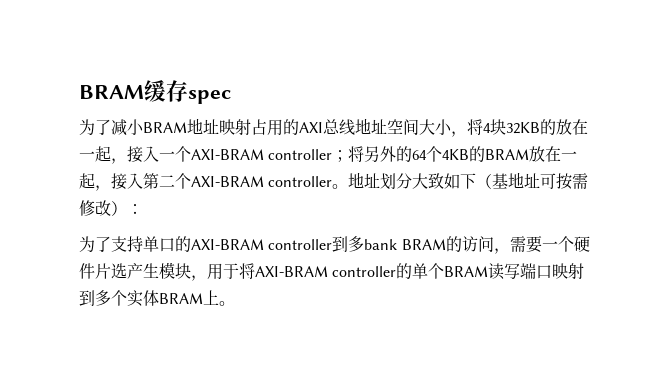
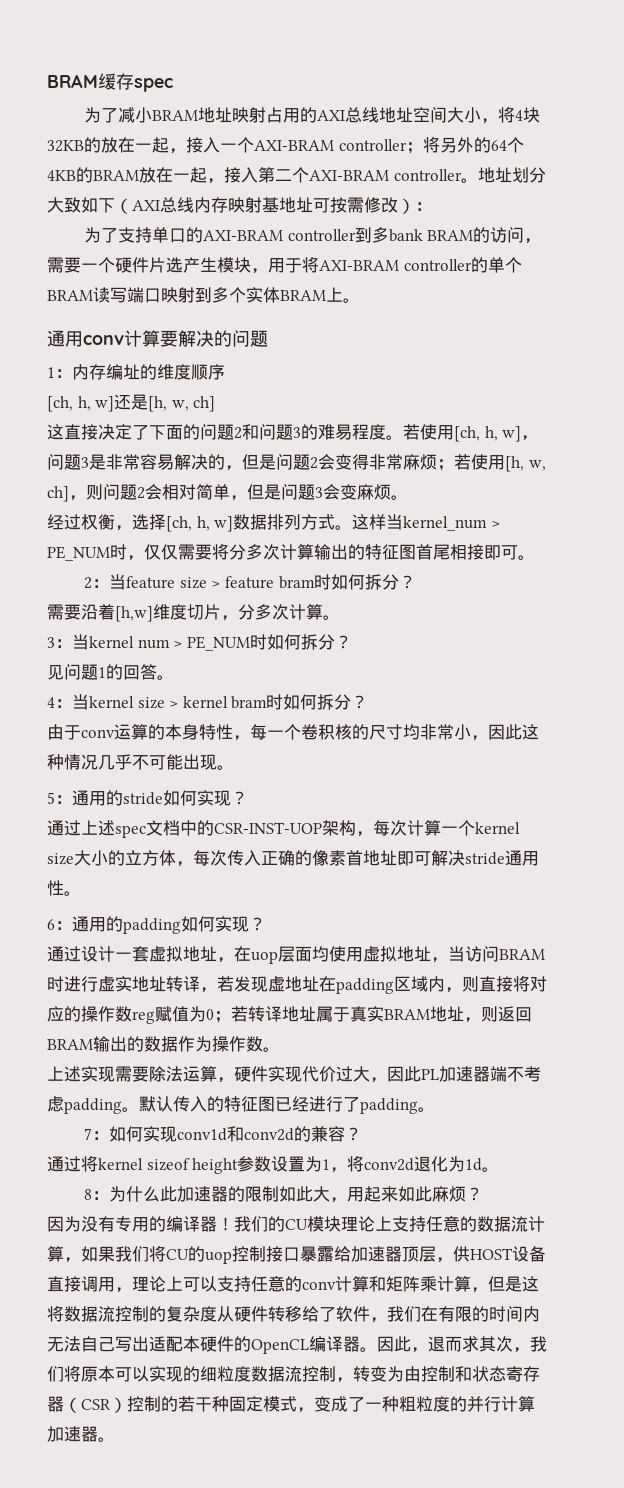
(493, 181) none -> [132,197,262,213] AXI总线内存映射
(235, 303) none -> [47,330,268,347] [47,364,225,380] [47,394,216,412] [47,424,539,442] [47,454,546,472] [47,484,408,502] [47,514,500,532] [47,544,535,561] [84,574,416,590] [47,604,340,622] [47,634,352,651] [47,664,174,680] [47,694,369,710] [47,724,539,741] [47,754,234,770] [47,790,248,806] [47,820,520,838] [47,850,539,867] [47,880,81,896] [47,916,266,934] [47,946,545,964] [47,976,547,994] [47,1006,532,1024] [47,1036,280,1052] [47,1066,541,1083] [47,1096,435,1114] [84,1126,363,1142] [47,1156,500,1174] [84,1186,484,1203] [47,1216,545,1232] [47,1246,546,1264] [47,1276,539,1293] [47,1306,540,1323] [47,1336,547,1354] [47,1366,540,1383] [47,1396,535,1413] [47,1426,115,1442] // 通用conv计算要解决的问题 // 1：内存编址的维度顺序 // [ch, h, w]还是[h, w, ch] // 这直接决定了下面的问题2和问题3的难易程度。若使用[ch, h, w]，问题3是非常容易解决的，但是问题2会变得非常麻烦；若使用[h, w, ch]，则问题2会相对简单，但是问题3会变麻烦。 // 经过权衡，选择[ch, h, w]数据排列方式。这样当kernel_num > PE_NUM时，仅仅需要将分多次计算输出的特征图首尾相接即可。 // 2：当feature size > feature bram时如何拆分？ // 需要沿着[h,w]维度切片，分多次计算。 // 3：当kernel num > PE_NUM时如何拆分？ // 见问题1的回答。 // 4：当kernel size > kernel bram时如何拆分？ // 由于conv运算的本身特性，每一个卷积核的尺寸均非常小，因此这种情况几乎不可能出现。 // 5：通用的stride如何实现？ // 通过上述spec文档中的CSR-INST-UOP架构，每次计算一个kernel size大小的立方体，每次传入正确的像素首地址即可解决stride通用性。 // 6：通用的padding如何实现？ // 通过设计一套虚拟地址，在uop层面均使用虚拟地址，当访问BRAM时进行虚实地址转译，若发现虚地址在padding区域内，则直接将对应的操作数reg赋值为0；若转译地址属于真实BRAM地址，则返回BRAM输出的数据作为操作数。 // 上述实现需要除法运算，硬件实现代价过大，因此PL加速器端不考虑padding。默认传入的特征图已经进行了padding。 // 7：如何实现conv1d和conv2d的兼容？ // 通过将kernel sizeof height参数设置为1，将conv2d退化为1d。 // 8：为什么此加速器的限制如此大，用起来如此麻烦？ // 因为没有专用的编译器！我们的CU模块理论上支持任意的数据流计算，如果我们将CU的uop控制接口暴露给加速器顶层，供HOST设备直接调用，理论上可以支持任意的conv计算和矩阵乘计算，但是这将数据流控制的复杂度从硬件转移给了软件，我们在有限的时间内无法自己写出适配本硬件的OpenCL编译器。因此，退而求其次，我们将原本可以实现的细粒度数据流控制，转变为由控制和状态寄存器（CSR）控制的若干种固定模式，变成了一种粗粒度的并行计算加速器。

